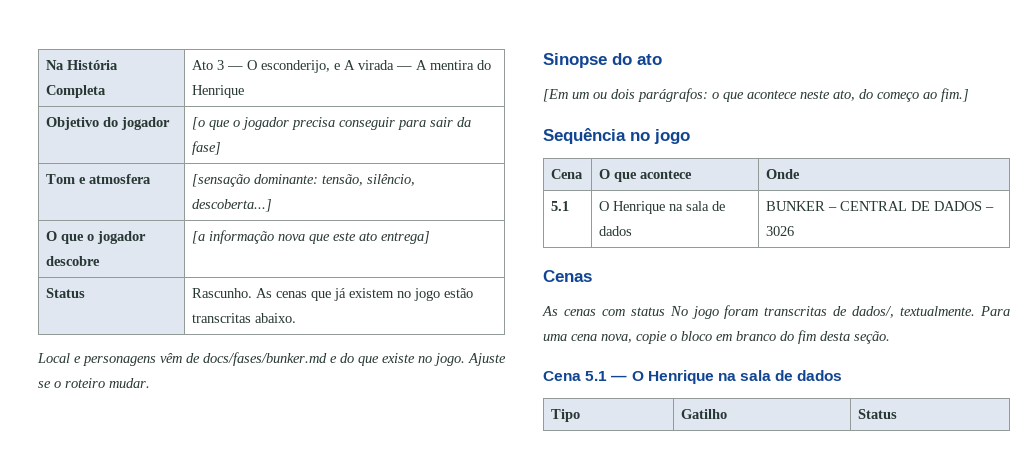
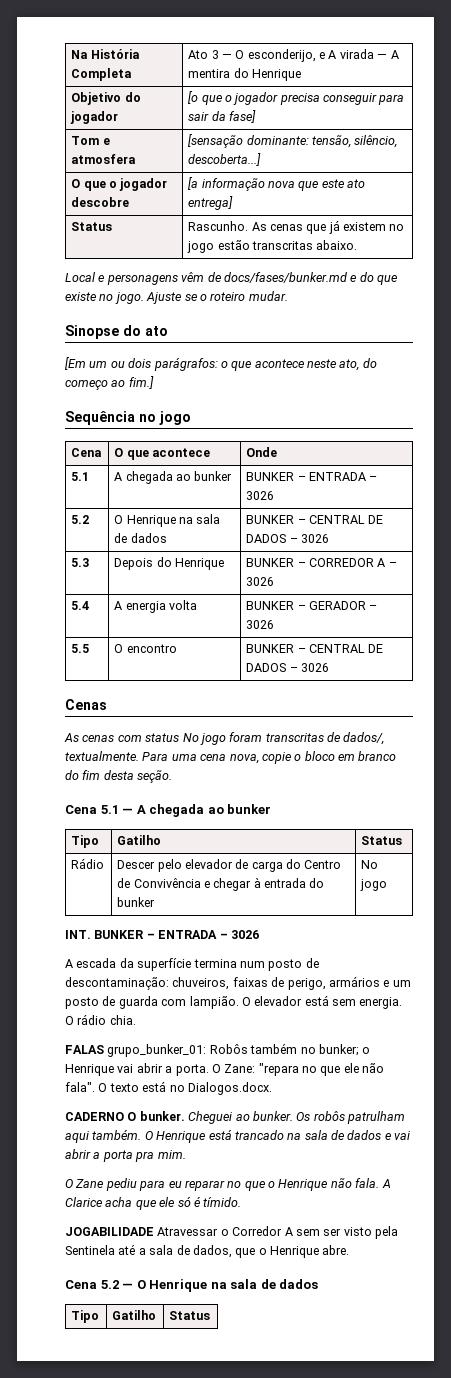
(570, 206) none -> [114,471,233,484] [246,472,378,481] [246,491,275,500] [71,515,90,524] | A chegada ao bunker | BUNKER – ENTRADA – 3026 // 5.2
(795, 231) none -> [71,558,90,567] [114,557,224,570] [246,558,397,567] [246,577,275,586] [71,601,90,610] [114,600,197,613] [246,601,378,610] [246,620,275,629] [71,644,90,653] [114,644,177,653] [246,644,384,653] [246,663,329,672] // 5.3 | Depois do Henrique | BUNKER – CORREDOR A – 3026 // 5.4 | A energia volta | BUNKER – GERADOR – 3026 // 5.5 | O encontro | BUNKER – CENTRAL DE DADOS – 3026
(628, 378) none -> [136,804,272,817] [71,835,100,848] [117,835,162,845] [361,836,403,845] [71,858,105,869] [117,859,342,872] [117,877,325,891] [117,897,156,907] [361,860,379,869] [360,879,388,891] [65,930,259,939] [65,958,319,971] [65,976,411,990] [65,995,403,1009] [65,1014,136,1025] [65,1043,371,1057] [65,1063,385,1076] [65,1081,272,1095] [65,1111,405,1124] [65,1129,411,1143] [65,1149,186,1162] [65,1178,391,1191] [65,1196,242,1210] [65,1226,398,1239] [65,1244,350,1258] [65,1280,134,1289] A chegada ao bunker // Tipo | Gatilho | Status // Rádio | Descer pelo elevador de carga do Centro de Convivência e chegar à entrada do bunker | No jogo // INT. BUNKER – ENTRADA – 3026 // A escada da superfície termina num posto de descontaminação: chuveiros, faixas de perigo, armários e um posto de guarda com lampião. O elevador está sem energia. O rádio chia. // FALAS grupo_bunker_01: Robôs também no bunker; o Henrique vai abrir a porta. O Zane: "repara no que ele não fala". O texto está no Dialogos.docx. // CADERNO O bunker. Cheguei ao bunker. Os robôs patrulham aqui também. O Henrique está trancado na sala de dados e vai abrir a porta pra mim. // O Zane pediu para eu reparar no que o Henrique não fala. A Clarice acha que ele só é tímido. // JOGABILIDADE Atravessar o Corredor A sem ser visto pela Sentinela até a sala de dados, que o Henrique abre. // Cena 5.2 —

